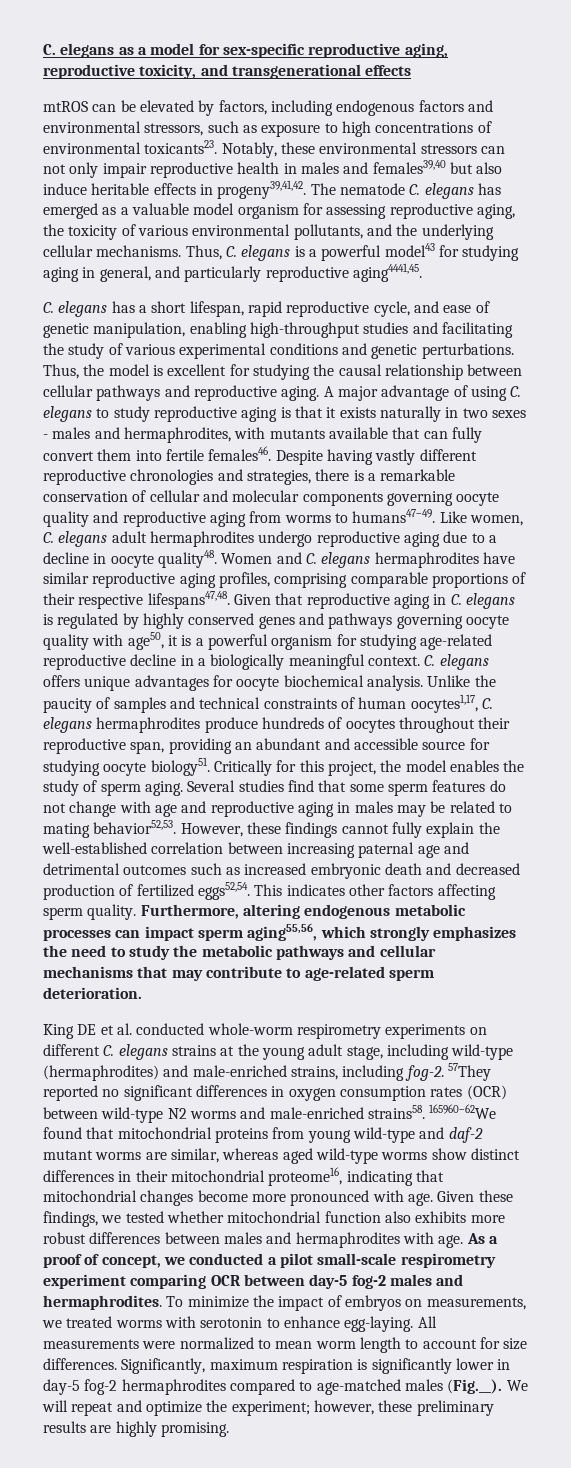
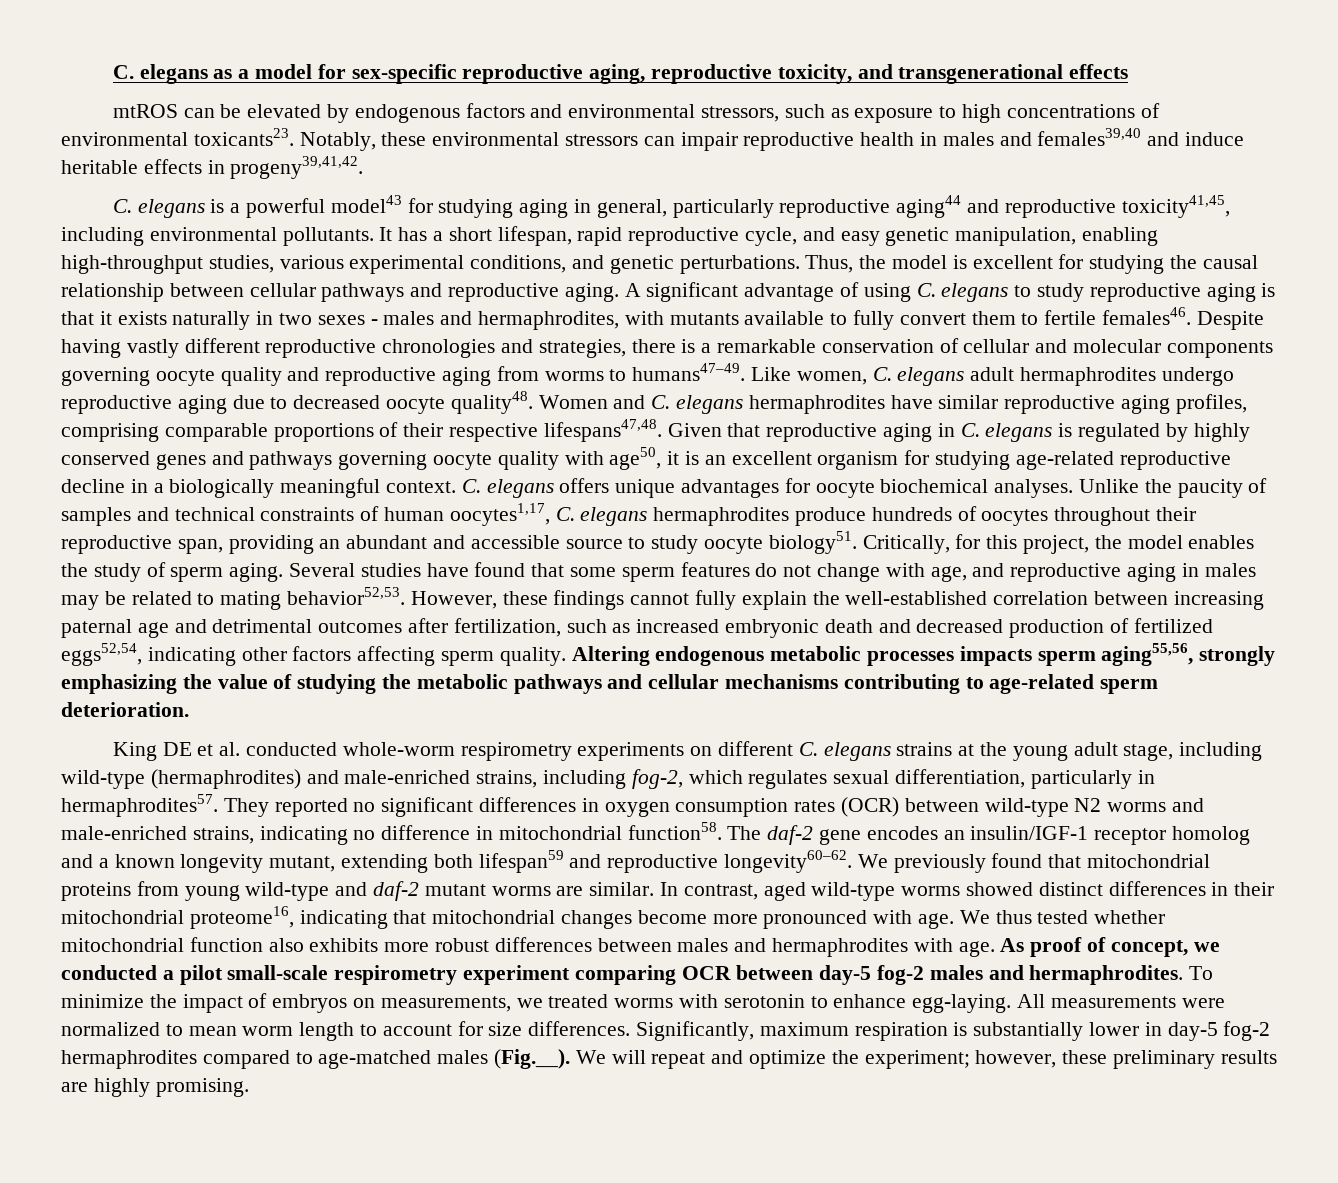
[218,100,333,116] factors, including -> (349, 113) none
[43,162,99,178] not only -> (675, 141) none
[449,162,503,174] but also -> [1147,132,1180,146] and
[310,183,501,199] [43,203,515,219] [43,224,494,240] [43,245,222,260] The nematode C. elegans has emerged as a valuable model organism for assessing reproductive aging, the toxicity of various environmental pollutants, and the underlying cellular mechanisms. Thus, -> (364, 167) //
[154,266,180,278] and -> (667, 208) none
[352,263,422,282] [43,301,108,317] aging4441,45. // C. elegans -> [896,195,1230,218] [61,227,393,246] aging44 and reproductive toxicity41,45, including environmental pollutants. It
[443,301,490,313] ease of -> [840,231,880,246] easy
[363,322,513,338] [43,343,123,359] studies and facilitating the study of -> [208,255,274,273] studies,
[269,343,338,355] conditions -> [470,255,567,273] conditions,
[337,386,378,401] major -> [646,282,739,302] significant
[392,427,448,439] that can -> [830,313,848,325] to
[135,450,162,461] into -> [1021,313,1039,325] to
[488,535,497,543] [43,552,107,564] a decline in -> [293,395,381,409] decreased
[195,634,268,650] a powerful -> [704,451,812,465] an excellent
[366,675,423,691] analysis. -> [994,479,1074,498] analyses.
[469,738,490,750] [43,760,100,776] for studying -> [628,535,699,554] to study
[213,760,272,776] Critically -> [862,535,950,554] Critically,
[287,780,314,792] find -> [426,562,526,577] have found
[154,804,177,817] age -> [930,566,967,582] age,
(187, 870) none -> [408,618,561,637] after fertilization,
[197,882,345,900] eggs52,54. This indicates -> [61,643,236,666] eggs52,54, indicating
[140,904,300,919] Furthermore, altering -> [571,646,650,666] Altering
[115,923,517,941] [43,945,170,960] can impact sperm aging55,56, which strongly emphasizes the need to study -> [959,643,1276,666] [61,674,377,694] impacts sperm aging55,56, strongly emphasizing the value of studying
[137,966,282,981] that may contribute -> [843,674,960,694] contributing
[404,1063,491,1081] fog-2. 57They -> [631,769,1155,789] [61,794,269,817] fog-2, which regulates sexual differentiation, particularly in hermaphrodites57. They
[367,1104,497,1119] strains58. 165960–62We -> [192,822,1251,845] [61,850,986,873] strains, indicating no difference in mitochondrial function58. The daf-2 gene encodes an insulin/IGF-1 receptor homolog and a known longevity mutant, extending both lifespan59 and reproductive longevity60–62. We previously
[170,1148,279,1163] similar, whereas -> [589,882,758,900] similar. In contrast,
[431,1148,467,1160] show -> [966,882,1034,896] showed
[437,1190,513,1202] [43,1211,122,1227] Given these findings, we -> [959,910,1032,924] We thus
[488,1236,498,1244] a -> (1025, 945) none
[371,1358,452,1374] significantly -> [973,1022,1084,1041] substantially

